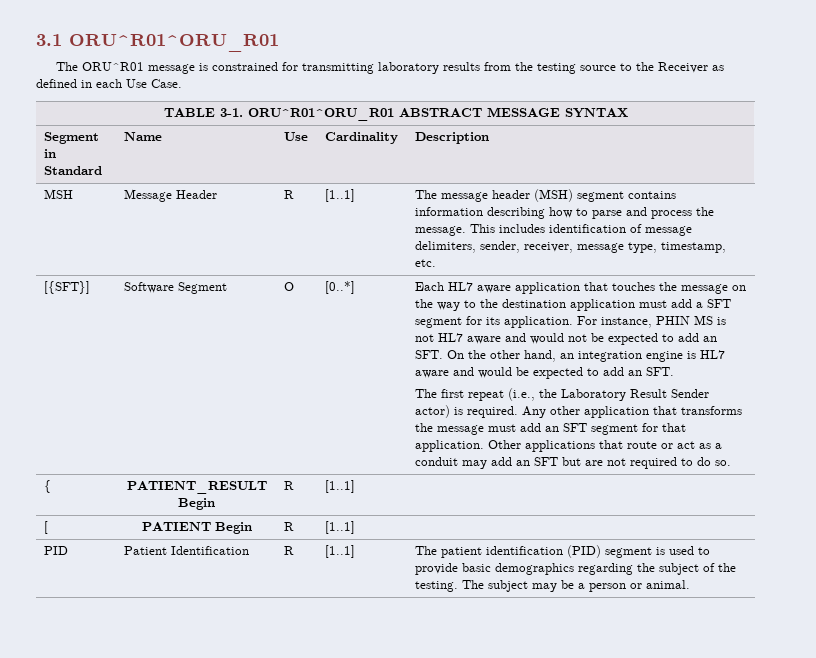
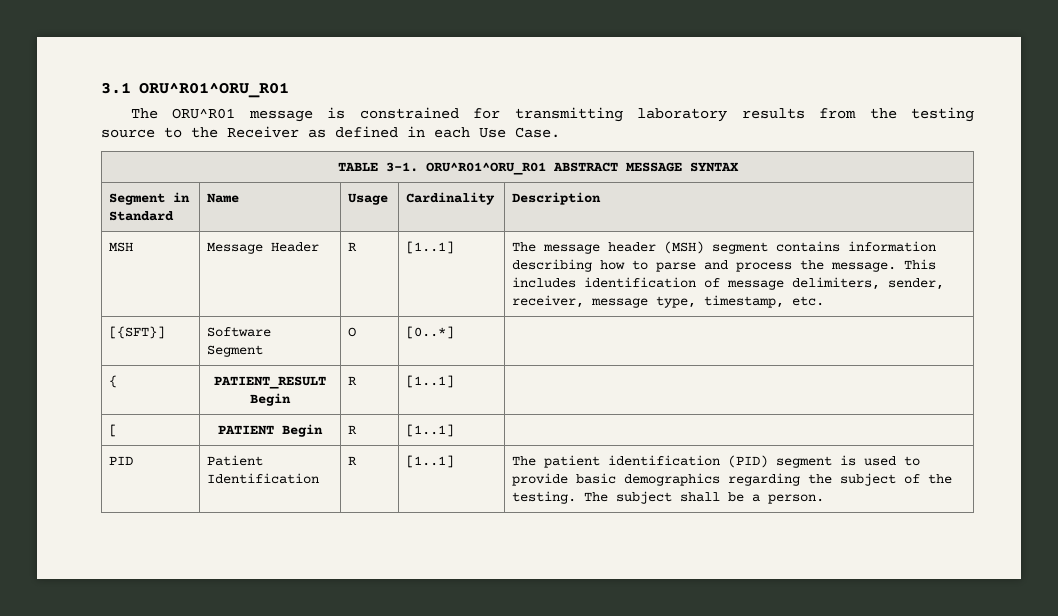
[283,132,308,141] Use -> [348,193,389,205] Usage
[414,282,746,294] [414,299,731,311] [414,315,726,328] [414,333,717,345] [414,350,725,362] [414,367,674,379] [414,388,709,401] [414,405,742,418] [414,423,686,435] [414,440,722,452] [414,457,731,469] Each HL7 aware application that touches the message on the way to the destination application must add a SFT segment for its application. For instance, PHIN MS is not HL7 aware and would not be expected to add an SFT. On the other hand, an integration engine is HL7 aware and would be expected to add an SFT. // The first repeat (i.e., the Laboratory Result Sender actor) is required. Any other application that transforms the message must add an SFT segment for that application. Other applications that route or act as a conduit may add an SFT but are not required to do so. -> (455, 332) none
[531,583,557,592] may -> [680,492,721,502] shall
[588,580,690,592] person or animal. -> [768,494,825,504] person.

